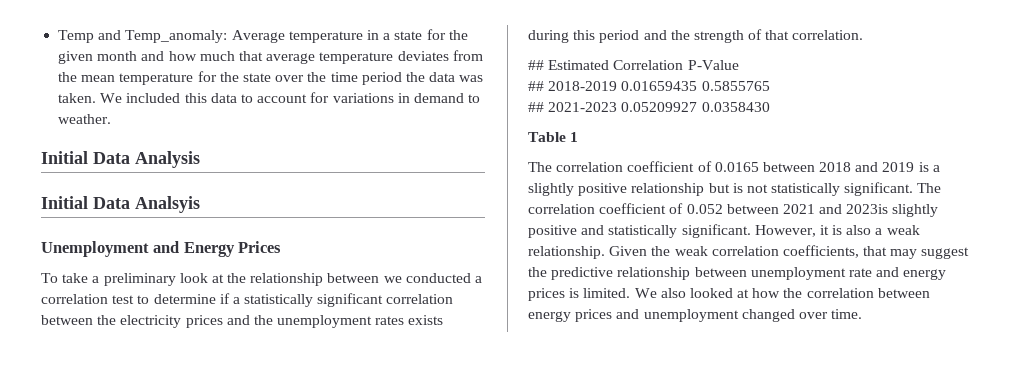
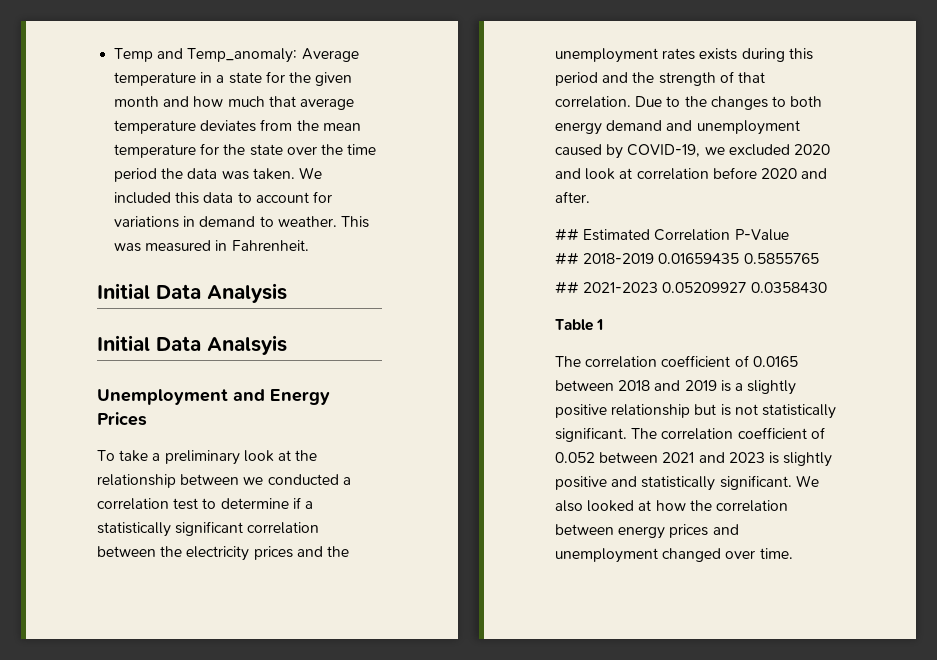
(112, 119) none -> [340,216,369,228] [114,240,309,252] This was measured in Fahrenheit.
(864, 35) none -> [635,96,823,110] [555,120,800,135] [555,144,830,159] [555,167,828,180] [555,191,590,203] Due to the changes to both energy demand and unemployment caused by COVID-19, we excluded 2020 and look at correlation before 2020 and after.
[846,204,889,214] 2023is -> [728,452,779,464] 2023 is
[754,225,920,237] [528,245,970,259] [528,267,947,280] [528,288,631,301] However, it is also a weak relationship. Given the weak correlation coefficients, that may suggest the predictive relationship between unemployment rate and energy prices is limited. -> (792, 482) none

